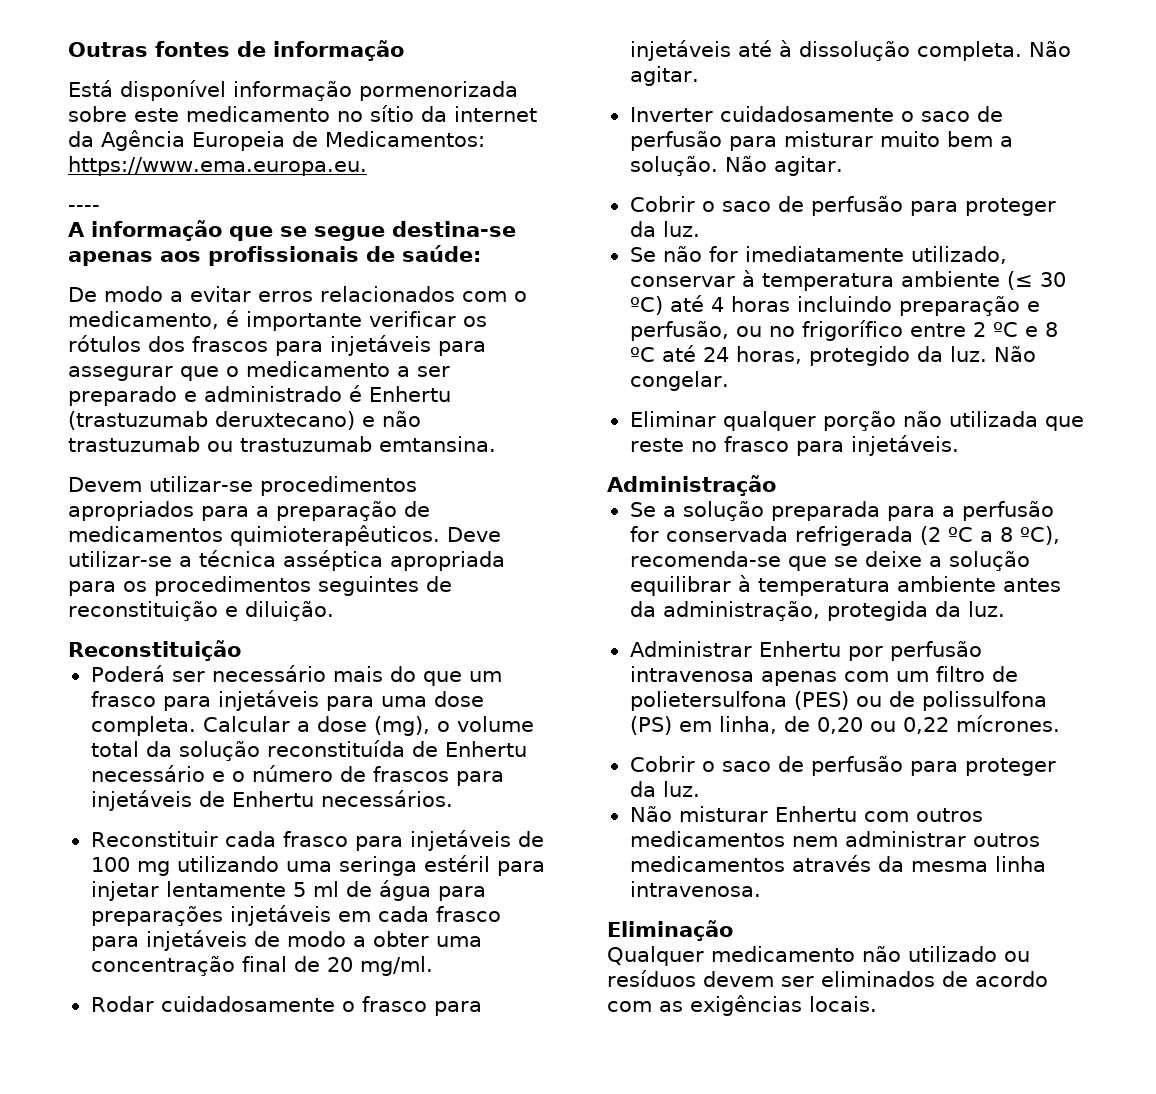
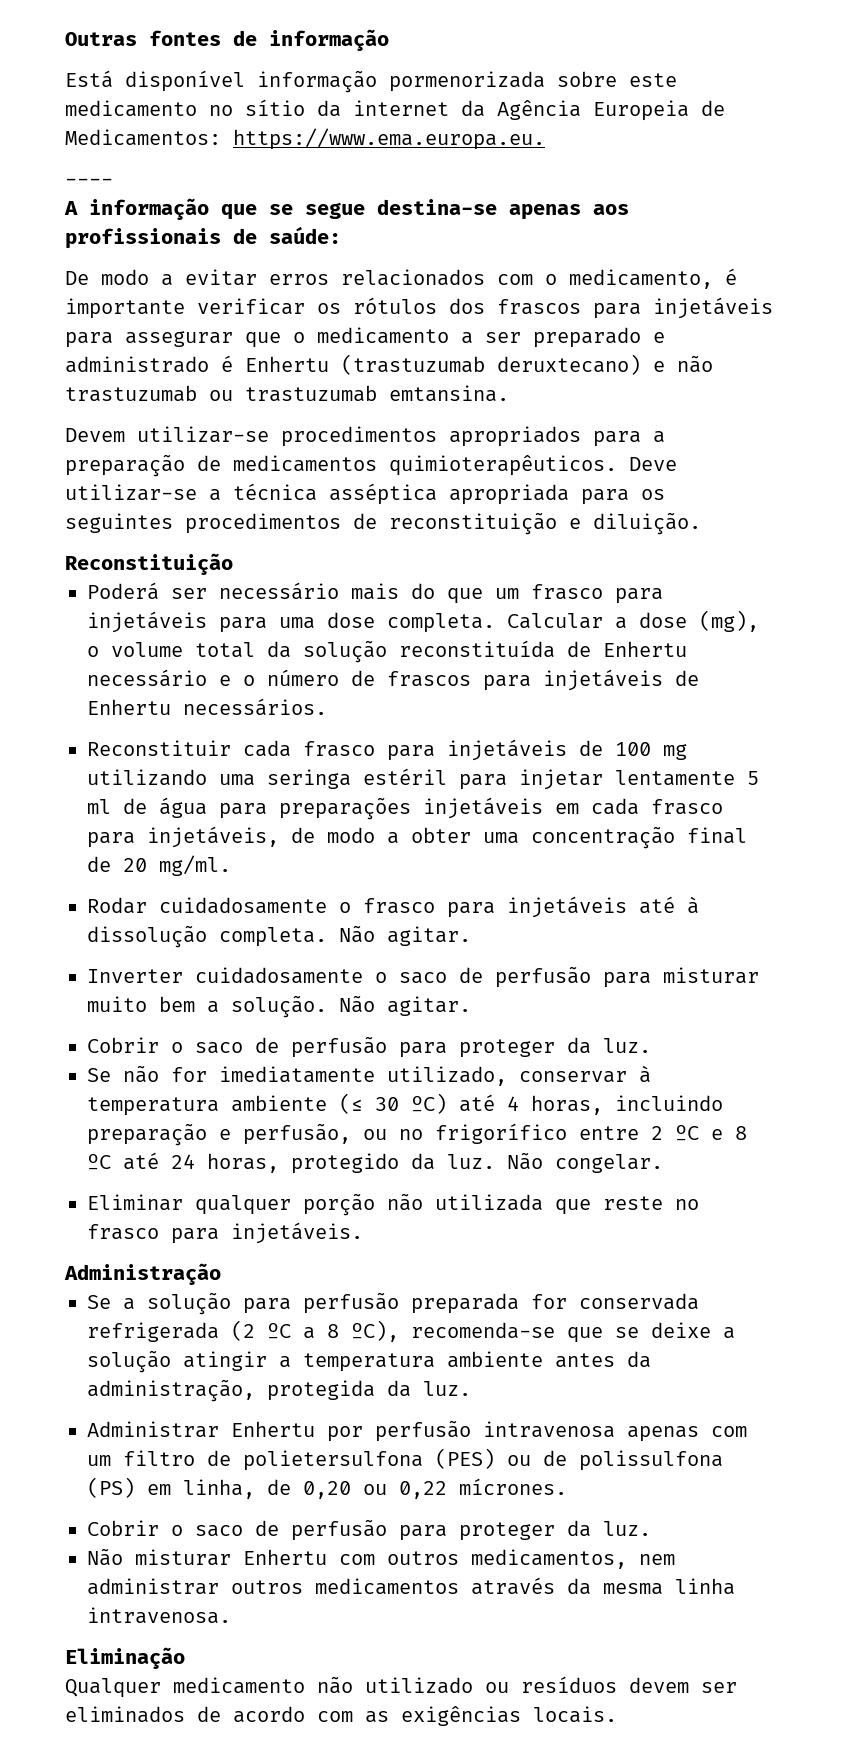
[154,576,419,596] procedimentos seguintes -> [65,513,341,534] seguintes procedimentos
[145,930,247,951] injetáveis -> [147,826,279,848] injetáveis,
[730,296,790,312] horas -> [531,1095,603,1115] horas,
[770,501,1054,521] preparada para a perfusão -> [243,1292,519,1314] para perfusão preparada
[629,575,751,596] equilibrar à -> [183,1351,291,1371] atingir a
[629,831,785,847] medicamentos -> [471,1549,627,1569] medicamentos,

